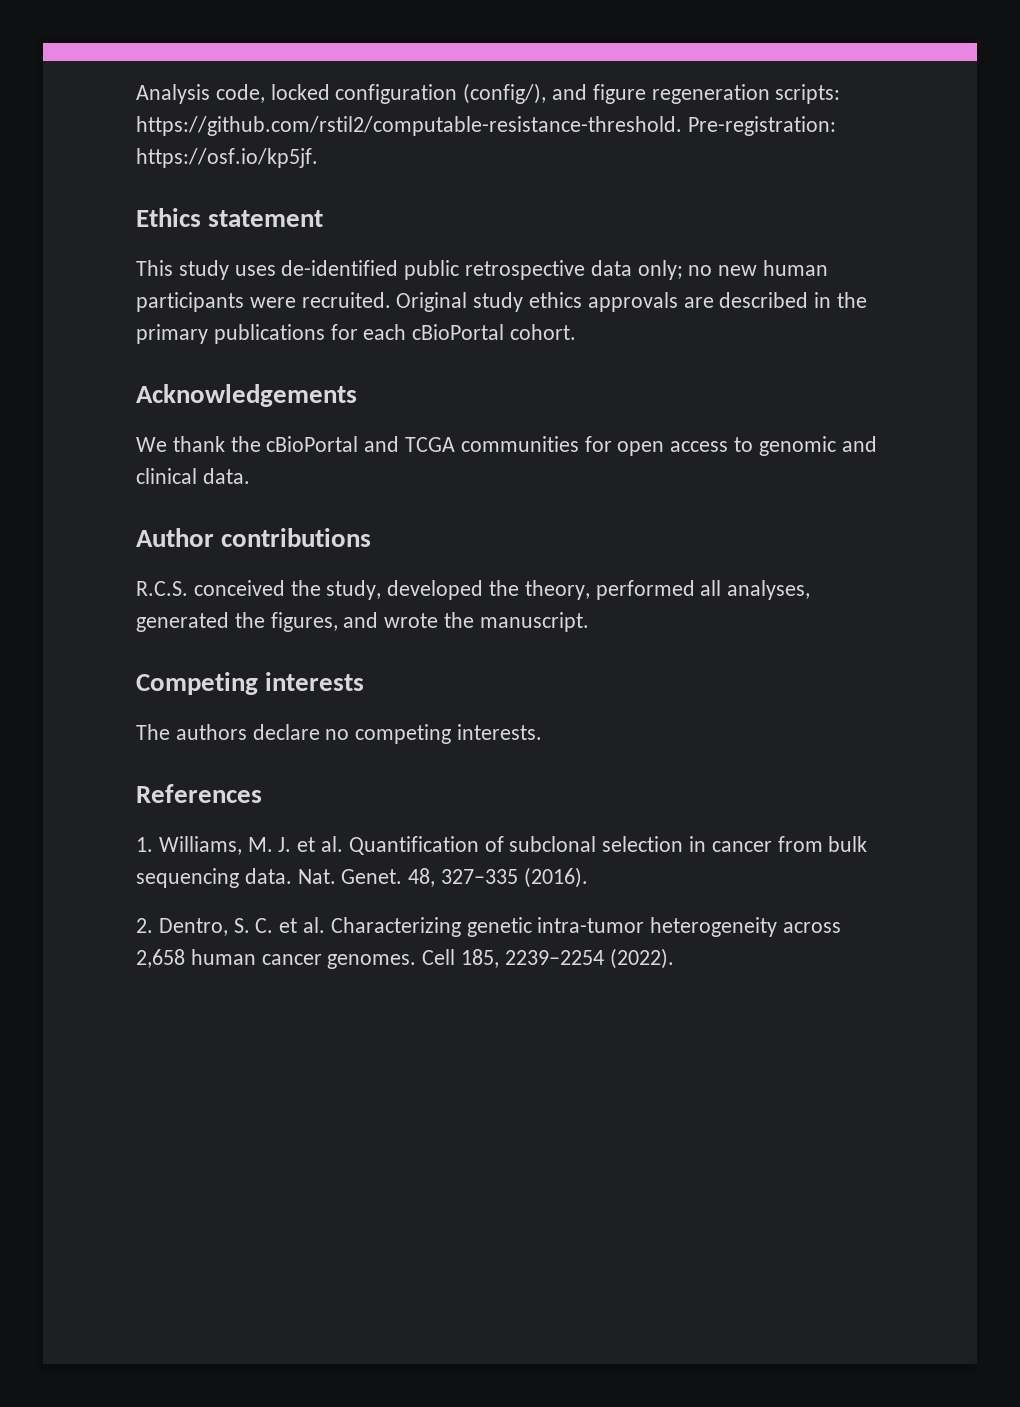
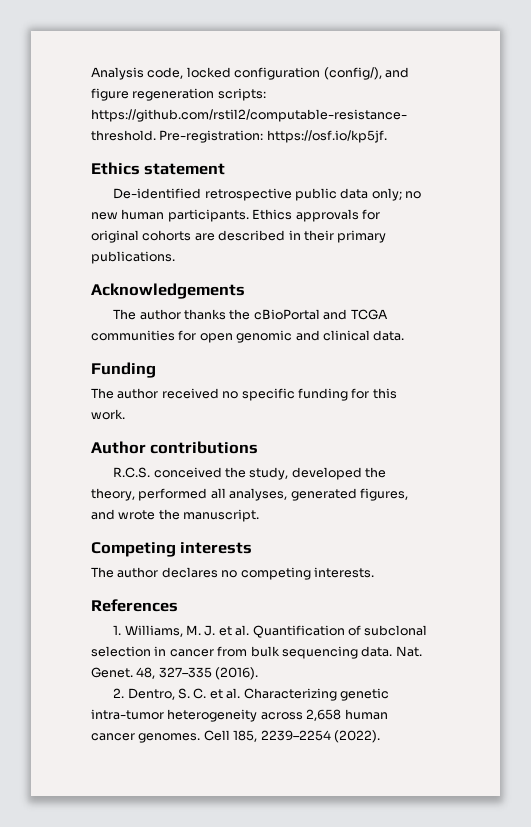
[136,260,586,280] This study uses de-identified public retrospective -> [113,188,338,201] De-identified retrospective public
[136,292,868,312] [136,324,577,344] [136,384,357,407] [136,436,225,452] participants were recruited. Original study ethics approvals are described in the primary publications for each cBioPortal cohort. // Acknowledgements // We thank -> [167,209,380,222] [91,230,387,243] [91,251,175,264] [91,283,245,299] [113,309,227,320] participants. Ethics approvals for original cohorts are described in their primary publications. // Acknowledgements // The author thanks
[670,437,754,452] access to -> (233, 338) none
(250, 476) none -> [91,362,156,378] [91,388,397,401] [91,409,125,420] // Funding // The author received no specific funding for this work.
[234,612,265,628] the -> (357, 494) none
[175,724,320,740] authors declare -> [117,567,218,578] author declares

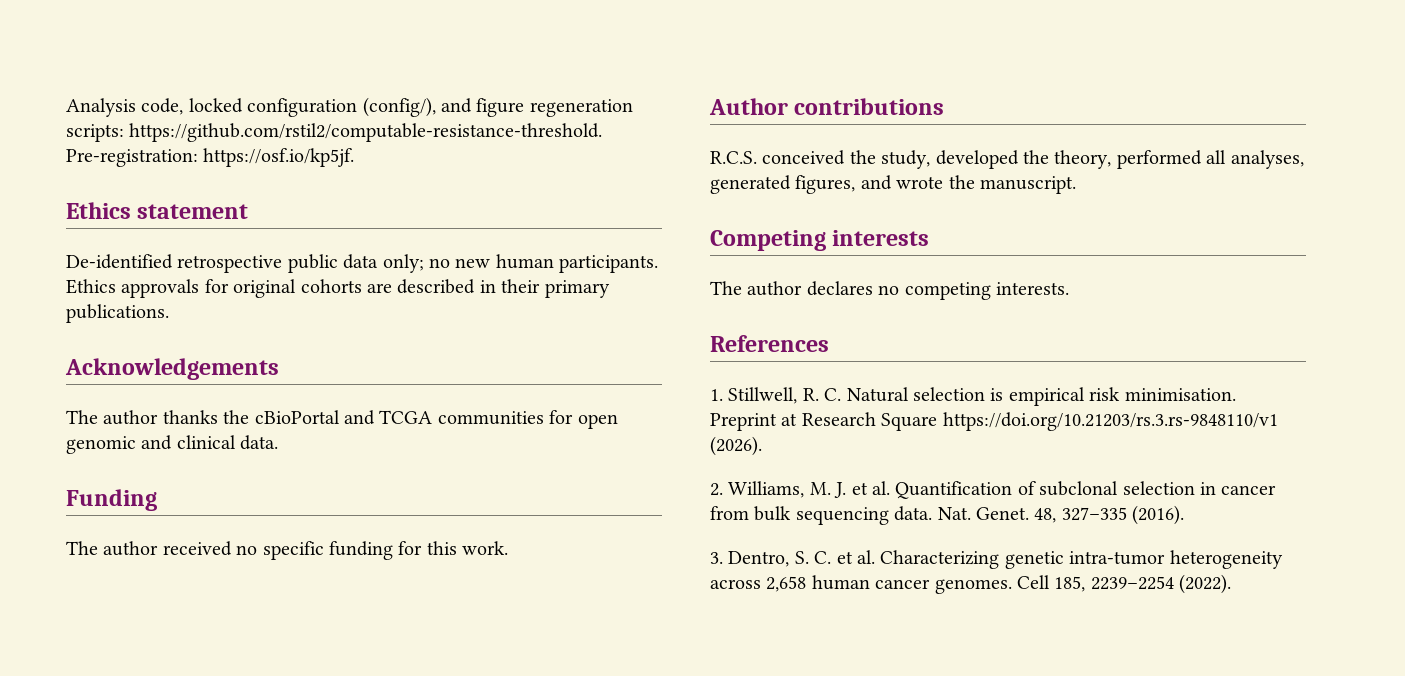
(122, 630) none -> [728,387,1236,406] [710,412,1278,431] [710,436,762,456] [710,483,723,496] Stillwell, R. C. Natural selection is empirical risk minimisation. Preprint at Research Square https://doi.org/10.21203/rs.3.rs-9848110/v1 (2026). // 2.
[113,688,125,698] 2. -> [710,552,723,564] 3.

